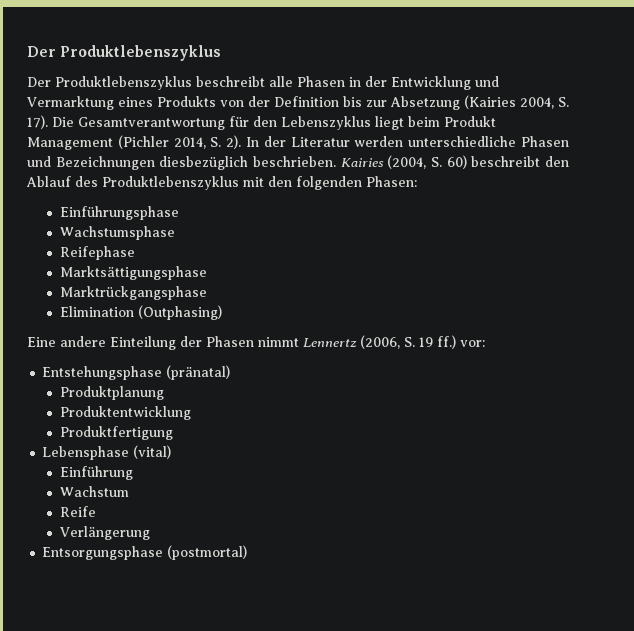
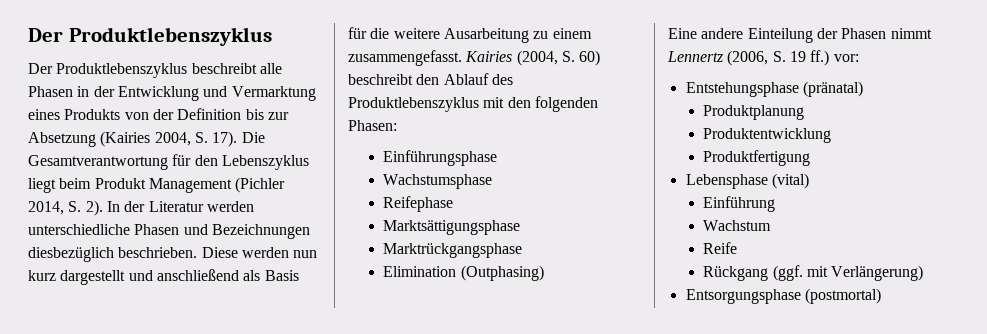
(336, 161) none -> [201,247,318,258] [28,269,299,285] [348,27,592,43] [348,50,462,66] Diese werden nun kurz dargestellt und anschließend als Basis für die weitere Ausarbeitung zu einem zusammengefasst.
[59,526,150,540] Verlängerung -> [703,265,924,281] Rückgang (ggf. mit Verlängerung)

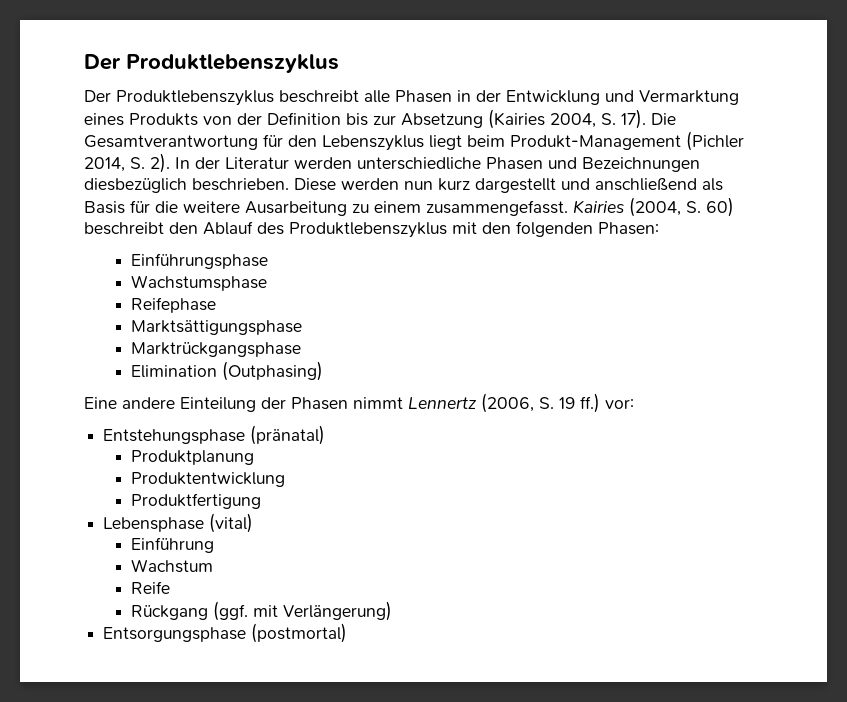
[94,178,232,193] Produkt Management -> [510,135,681,150] Produkt-Management

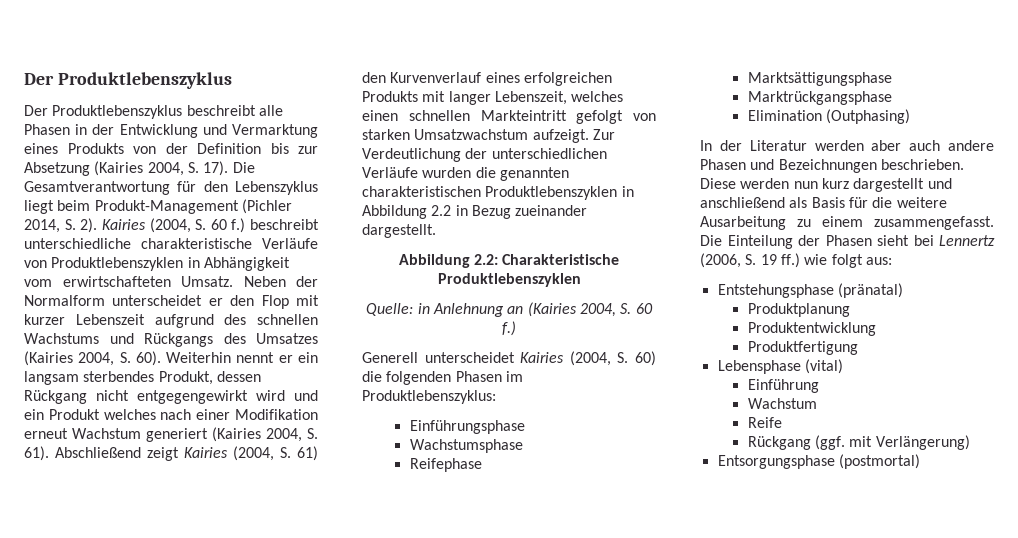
(170, 163) none -> [101,218,319,233] [24,238,318,249] [24,257,290,271] [24,276,318,287] [24,295,319,309] [24,314,318,328] [24,333,318,347] [24,351,318,366] [24,371,261,385] [24,390,318,404] [24,409,318,420] [24,427,318,442] [24,446,318,461] [362,72,612,86] [362,91,624,105] [362,110,656,124] [362,129,615,143] [362,148,607,162] [362,167,569,181] [362,186,634,200] [362,205,588,219] [362,224,436,238] [398,254,620,268] [437,273,581,287] [366,302,653,317] [502,321,516,336] [362,351,656,366] [362,371,523,385] [362,390,496,404] [409,420,525,434] [409,439,523,453] [409,458,482,472] [747,72,892,86] [747,91,892,105] [747,109,911,124] Kairies (2004, S. 60 f.) beschreibt unterschiedliche charakteristische Verläufe von Produktlebenszyklen in Abhängigkeit vom erwirtschafteten Umsatz. Neben der Normalform unterscheidet er den Flop mit kurzer Lebenszeit aufgrund des schnellen Wachstums und Rückgangs des Umsatzes (Kairies 2004, S. 60). Weiterhin nennt er ein langsam sterbendes Produkt, dessen Rückgang nicht entgegengewirkt wird und ein Produkt welches nach einer Modifikation erneut Wachstum generiert (Kairies 2004, S. 61). Abschließend zeigt Kairies (2004, S. 61) den Kurvenverlauf eines erfolgreichen Produkts mit langer Lebenszeit, welches einen schnellen Markteintritt gefolgt von starken Umsatzwachstum aufzeigt. Zur Verdeutlichung der unterschiedlichen Verläufe wurden die genannten charakteristischen Produktlebenszyklen in Abbildung 2.2 in Bezug zueinander dargestellt. // Abbildung 2.2: Charakteristische Produktlebenszyklen // Quelle: in Anlehnung an (Kairies 2004, S. 60 f.) // Generell unterscheidet Kairies (2004, S. 60) die folgenden Phasen im Produktlebenszyklus: // Einführungsphase // Wachstumsphase // Reifephase // Marktsättigungsphase // Marktrückgangsphase // Elimination (Outphasing) //
[357,157,481,170] unterschiedliche -> [871,140,994,151] aber auch andere
[84,178,187,193] diesbezüglich -> (877, 166) none
[573,197,734,217] [84,221,659,238] [131,253,269,269] [131,275,268,291] [131,297,217,313] [131,320,303,335] [131,342,302,357] [131,361,324,381] [84,397,175,409] Kairies (2004, S. 60) beschreibt den Ablauf des Produktlebenszyklus mit den folgenden Phasen: // Einführungsphase // Wachstumsphase // Reifephase // Marktsättigungsphase // Marktrückgangsphase // Elimination (Outphasing) // Eine andere -> [700,235,722,246] Die
[353,397,403,409] nimmt -> [877,235,934,246] sieht bei
[605,399,634,409] vor: -> [804,254,892,268] wie folgt aus:

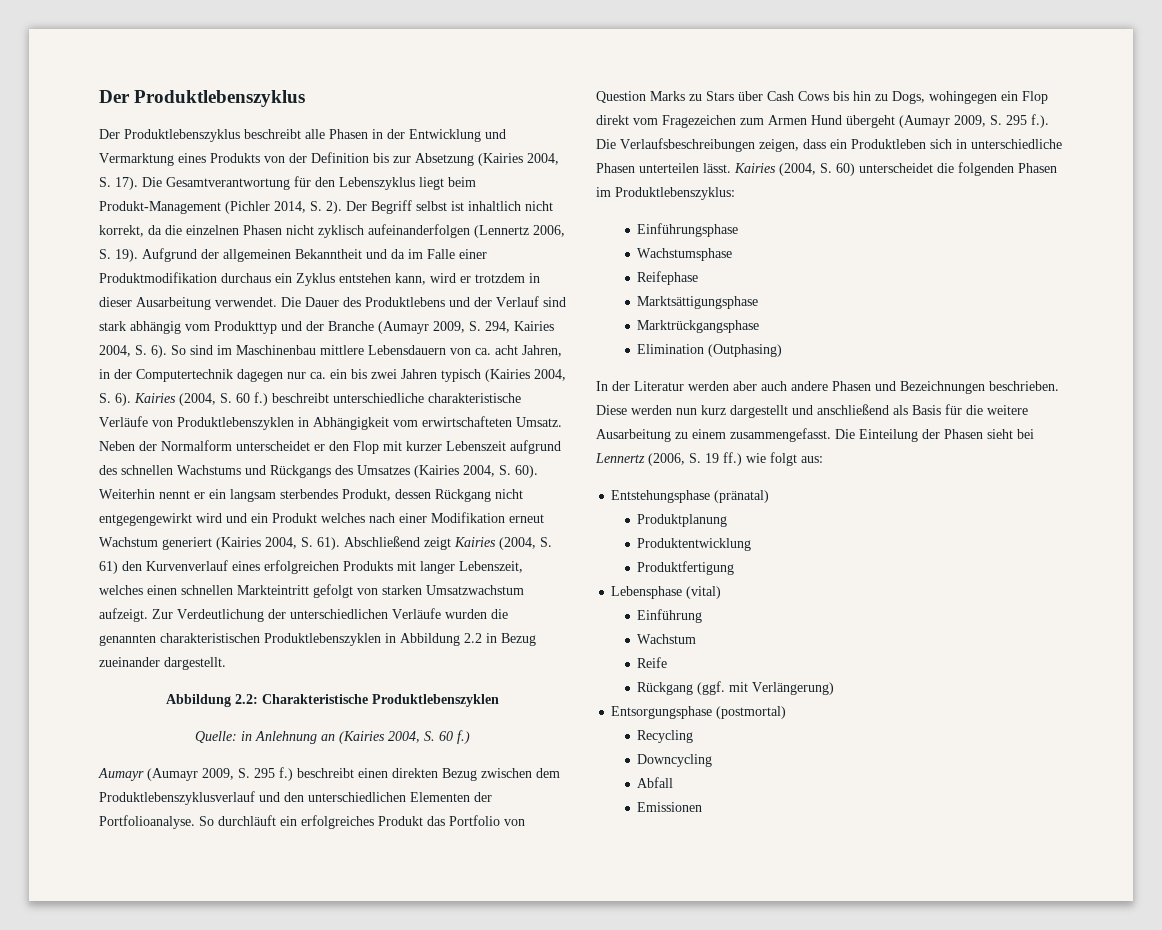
(98, 225) none -> [346,200,553,214] [99,224,565,238] [99,248,487,262] [99,272,540,286] [99,296,566,310] [99,321,554,334] [99,345,562,358] [99,369,566,382] [99,393,131,406] Der Begriff selbst ist inhaltlich nicht korrekt, da die einzelnen Phasen nicht zyklisch aufeinanderfolgen (Lennertz 2006, S. 19). Aufgrund der allgemeinen Bekanntheit und da im Falle einer Produktmodifikation durchaus ein Zyklus entstehen kann, wird er trotzdem in dieser Ausarbeitung verwendet. Die Dauer des Produktlebens und der Verlauf sind stark abhängig vom Produkttyp und der Branche (Aumayr 2009, S. 294, Kairies 2004, S. 6). So sind im Maschinenbau mittlere Lebensdauern von ca. acht Jahren, in der Computertechnik dagegen nur ca. ein bis zwei Jahren typisch (Kairies 2004, S. 6).
[362,352,515,363] Generell unterscheidet -> [98,767,560,781] [99,791,492,805] [99,815,525,829] [596,91,1048,104] [596,114,1049,128] [596,138,1062,152] [596,163,731,173] Aumayr (Aumayr 2009, S. 295 f.) beschreibt einen direkten Bezug zwischen dem Produktlebenszyklusverlauf und den unterschiedlichen Elementen der Portfolioanalyse. So durchläuft ein erfolgreiches Produkt das Portfolio von Question Marks zu Stars über Cash Cows bis hin zu Dogs, wohingegen ein Flop direkt vom Fragezeichen zum Armen Hund übergeht (Aumayr 2009, S. 295 f.). Die Verlaufsbeschreibungen zeigen, dass ein Produktleben sich in unterschiedliche Phasen unterteilen lässt.
(656, 358) none -> [859,163,933,173] unterscheidet
(920, 461) none -> [637,730,694,743] [637,754,713,767] [637,777,674,788] [637,802,703,812] // Recycling // Downcycling // Abfall // Emissionen

